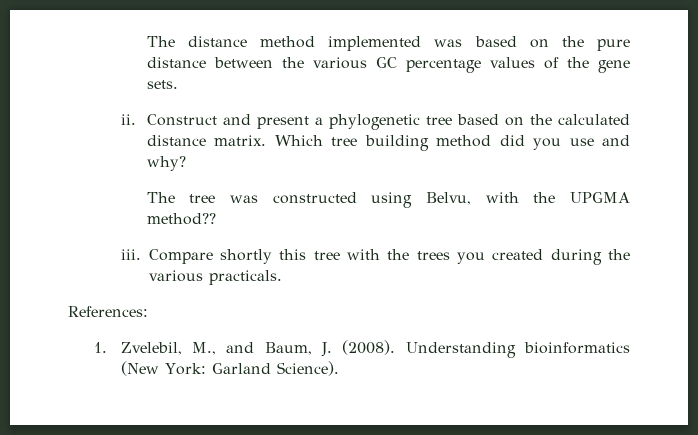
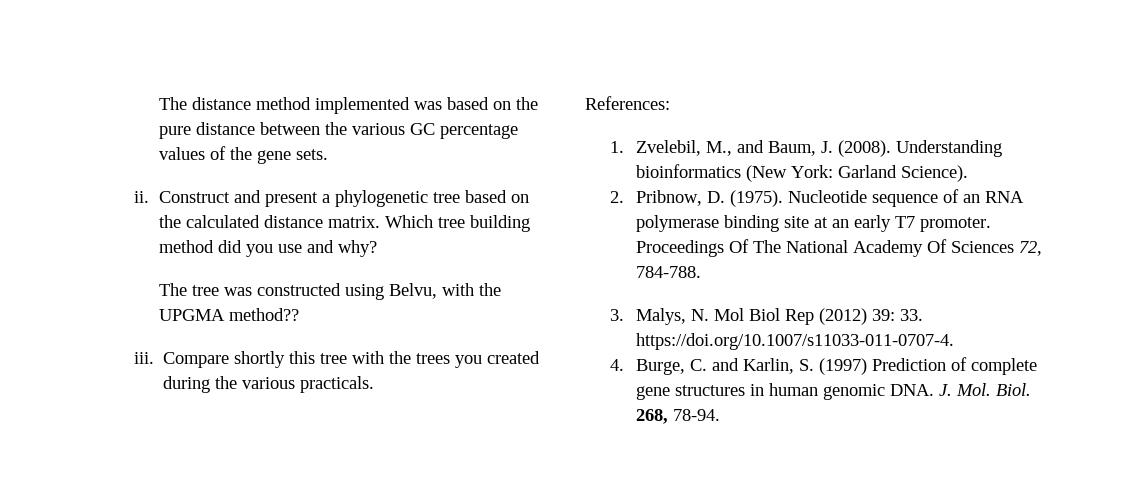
(339, 368) none -> [610,189,1024,207] [635,215,991,232] [635,239,1042,257] [635,266,701,278] [610,308,923,325] [635,333,954,350] [610,357,1037,375] [635,383,1031,400] [635,409,720,424] // 2. Pribnow, D. (1975). Nucleotide sequence of an RNA polymerase binding site at an early T7 promoter. Proceedings Of The National Academy Of Sciences 72, 784-788. // 3. Malys, N. Mol Biol Rep (2012) 39: 33. https://doi.org/10.1007/s11033-011-0707-4. // 4. Burge, C. and Karlin, S. (1997) Prediction of complete gene structures in human genomic DNA. J. Mol. Biol. 268, 78-94.

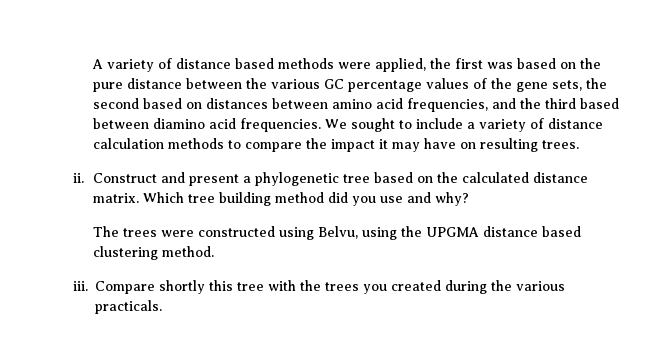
[158,97,410,114] The distance method implemented -> [91,58,483,72] A variety of distance based methods were applied, the first
[295,149,328,160] sets. -> [551,78,607,91] [92,98,619,112] [92,118,603,132] [92,138,579,152] sets, the second based on distances between amino acid frequencies, and the third based between diamino acid frequencies. We sought to include a variety of distance calculation methods to compare the impact it may have on resulting trees.
[191,285,252,296] tree was -> [122,228,194,237] trees were
[441,283,474,296] with -> [361,227,397,240] using
[228,308,299,321] method?? -> [482,226,581,237] [92,246,214,260] distance based clustering method.
[585,96,670,110] [610,140,1002,157] [635,164,968,182] [610,189,1024,207] [635,215,991,232] [635,239,1042,257] [635,266,701,278] [610,308,923,325] [635,333,954,350] [610,357,1037,375] [635,383,1031,400] [635,409,720,424] // References: // 1. Zvelebil, M., and Baum, J. (2008). Understanding bioinformatics (New York: Garland Science). // 2. Pribnow, D. (1975). Nucleotide sequence of an RNA polymerase binding site at an early T7 promoter. Proceedings Of The National Academy Of Sciences 72, 784-788. // 3. Malys, N. Mol Biol Rep (2012) 39: 33. https://doi.org/10.1007/s11033-011-0707-4. // 4. Burge, C. and Karlin, S. (1997) Prediction of complete gene structures in human genomic DNA. J. Mol. Biol. 268, 78-94. -> (162, 307) none

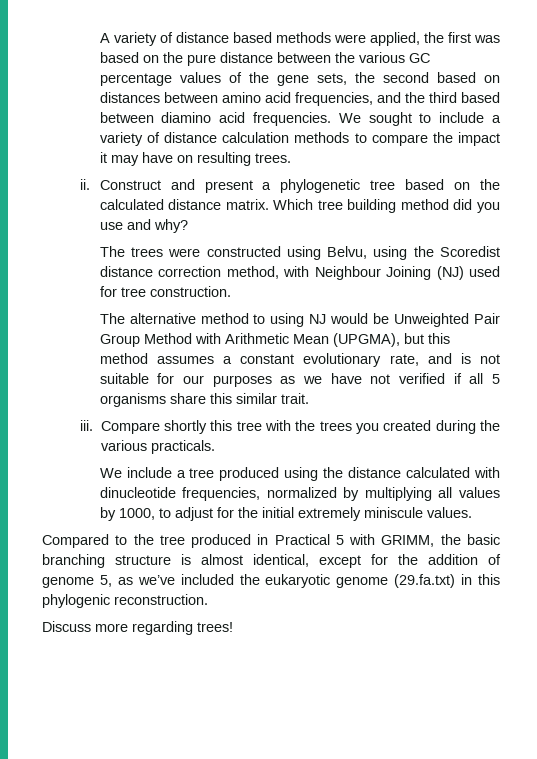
[425,226,581,237] [92,246,214,260] UPGMA distance based clustering method. -> [440,246,501,257] [99,266,500,280] [99,286,231,297] [99,313,501,327] [99,333,450,347] [99,353,501,367] [99,373,500,387] [99,393,309,407] Scoredist distance correction method, with Neighbour Joining (NJ) used for tree construction. // The alternative method to using NJ would be Unweighted Pair Group Method with Arithmetic Mean (UPGMA), but this method assumes a constant evolutionary rate, and is not suitable for our purposes as we have not verified if all 5 organisms share this similar trait.
(162, 307) none -> [99,467,501,481] [99,487,500,501] [99,507,472,521] [42,534,500,548] [42,554,501,568] [42,574,500,588] [42,594,208,608] [42,621,233,635] // We include a tree produced using the distance calculated with dinucleotide frequencies, normalized by multiplying all values by 1000, to adjust for the initial extremely miniscule values. // Compared to the tree produced in Practical 5 with GRIMM, the basic branching structure is almost identical, except for the addition of genome 5, as we’ve included the eukaryotic genome (29.fa.txt) in this phylogenic reconstruction. // Discuss more regarding trees!

